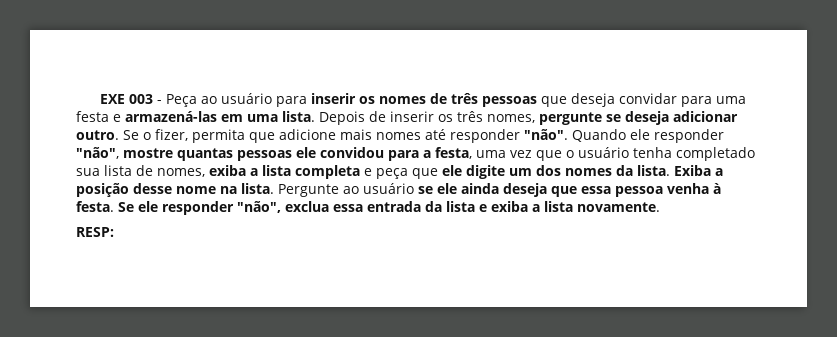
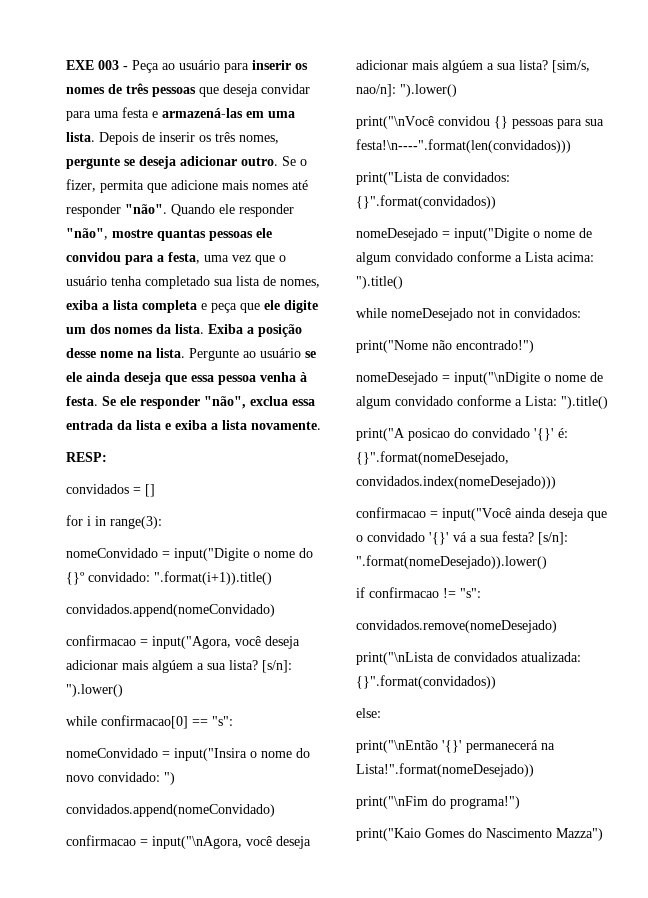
(114, 232) none -> [66,484,155,497] [66,515,162,529] [66,548,313,561] [66,571,272,585] [66,604,275,617] [66,635,300,649] [66,660,292,673] [66,684,123,697] [66,715,233,729] [66,748,310,761] [66,772,175,785] [66,804,275,817] [66,835,311,849] [356,60,590,73] [356,84,457,97] [356,116,604,129] [356,139,571,153] [356,172,510,185] [356,195,496,209] [356,228,592,241] [356,251,594,265] [356,276,403,289] [356,308,581,321] [356,340,534,353] [356,372,603,385] [356,395,608,409] [356,428,568,441] [356,451,509,465] [356,476,556,489] [356,507,607,521] [356,531,568,545] [356,555,547,569] [356,587,481,598] [356,620,557,633] [356,652,581,665] [356,675,496,689] [356,708,381,718] [356,740,555,753] [356,763,534,777] [356,796,520,809] [356,828,603,841] // convidados = [] // for i in range(3): // nomeConvidado = input("Digite o nome do {}º convidado: ".format(i+1)).title() // convidados.append(nomeConvidado) // confirmacao = input("Agora, você deseja adicionar mais algúem a sua lista? [s/n]: ").lower() // while confirmacao[0] == "s": // nomeConvidado = input("Insira o nome do novo convidado: ") // convidados.append(nomeConvidado) // confirmacao = input("\nAgora, você deseja adicionar mais algúem a sua lista? [sim/s, nao/n]: ").lower() // print("\nVocê convidou {} pessoas para sua festa!\n----".format(len(convidados))) // print("Lista de convidados: {}".format(convidados)) // nomeDesejado = input("Digite o nome de algum convidado conforme a Lista acima: ").title() // while nomeDesejado not in convidados: // print("Nome não encontrado!") // nomeDesejado = input("\nDigite o nome de algum convidado conforme a Lista: ").title() // print("A posicao do convidado '{}' é: {}".format(nomeDesejado, convidados.index(nomeDesejado))) // confirmacao = input("Você ainda deseja que o convidado '{}' vá a sua festa? [s/n]: ".format(nomeDesejado)).lower() // if confirmacao != "s": // convidados.remove(nomeDesejado) // print("\nLista de convidados atualizada: {}".format(convidados)) // else: // print("\nEntão '{}' permanecerá na Lista!".format(nomeDesejado)) // print("\nFim do programa!") // print("Kaio Gomes do Nascimento Mazza")

